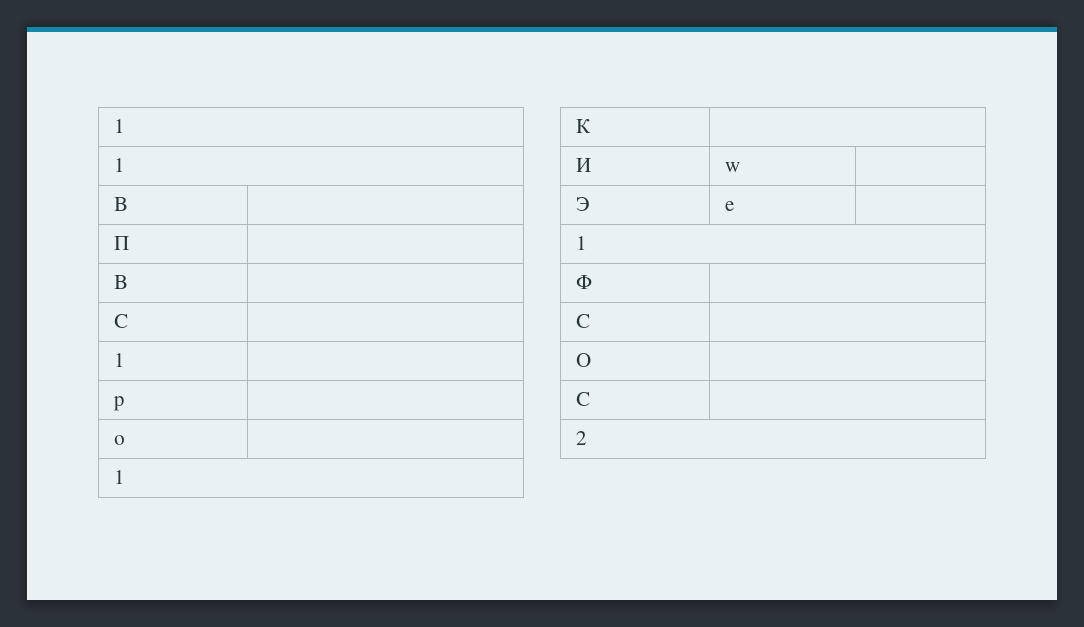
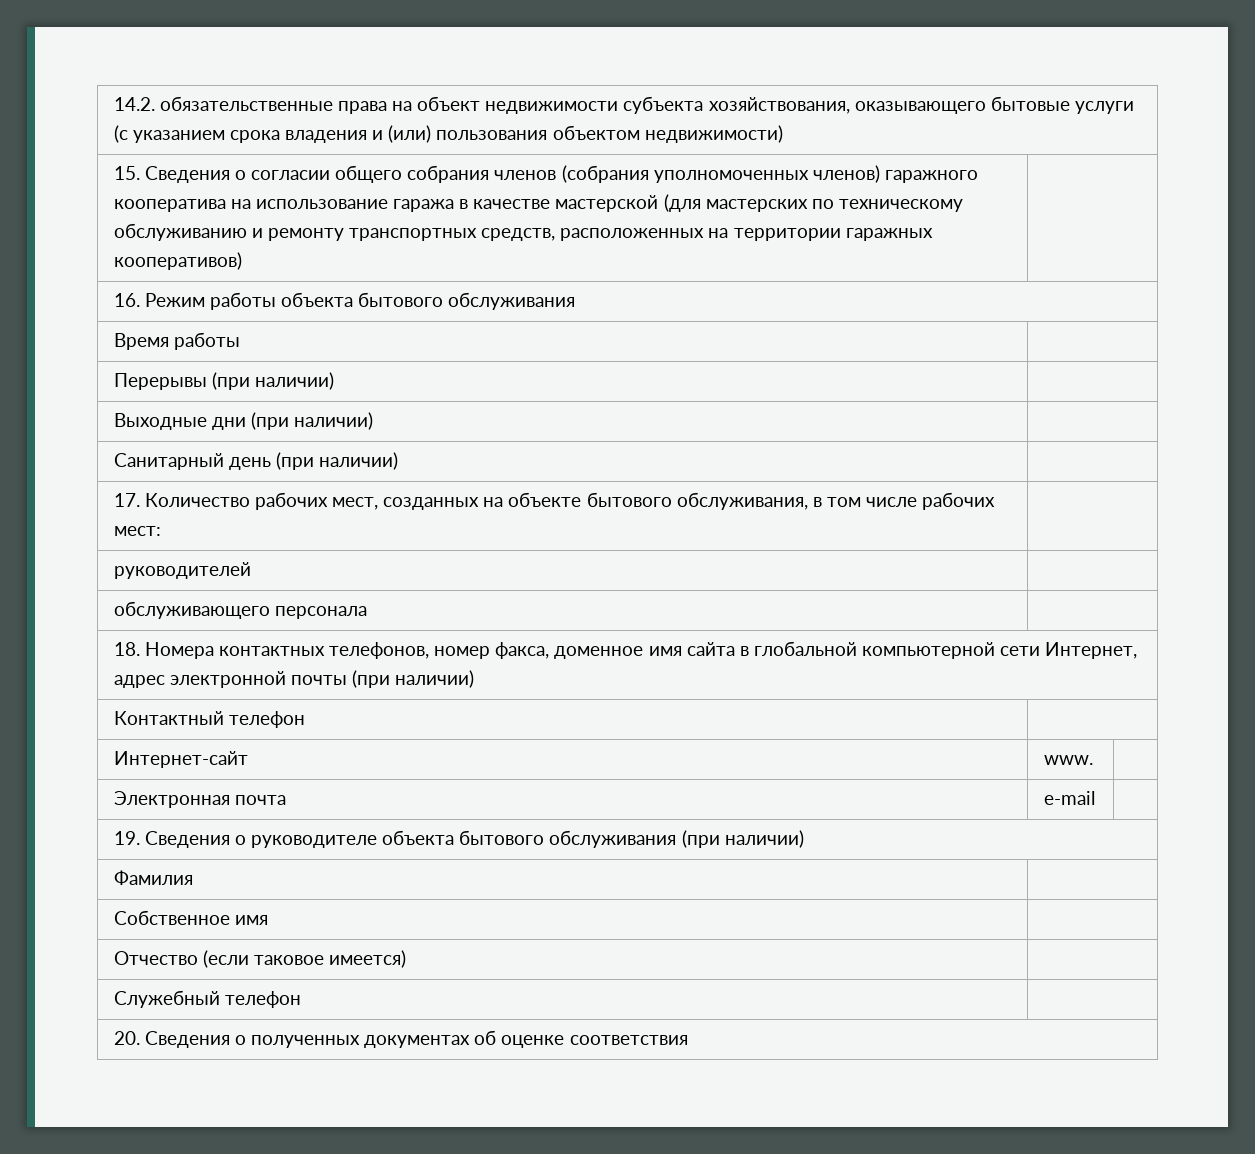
[114,119,126,133] [114,158,126,172] [114,197,129,211] [114,236,130,250] [114,275,129,289] [114,314,129,328] [114,353,126,367] [113,396,125,411] [114,435,126,445] [114,470,126,484] [576,119,592,133] [576,158,592,172] [725,162,741,172] [576,197,591,211] [725,201,735,211] [576,236,588,250] [576,275,593,289] [576,314,591,328] [576,353,592,367] [576,392,591,406] [576,431,588,445] 1 // 1 // В | // П | // В | // С | // 1 | // р | // о | // 1 // К | // И | w | // Э | e | // 1 // Ф | // С | // О | // С | // 2 -> [113,96,1134,114] [113,125,783,143] [113,165,978,183] [113,194,963,212] [113,223,933,241] [113,252,242,270] [113,292,576,310] [113,332,240,350] [113,372,334,390] [113,412,374,430] [113,452,399,470] [113,492,996,510] [113,526,161,536] [113,562,251,579] [113,601,367,619] [113,641,1138,659] [113,670,475,688] [113,711,305,728] [113,751,248,768] [1043,755,1093,765] [113,791,286,808] [1043,791,1095,805] [113,830,804,848] [113,870,193,885] [113,910,268,925] [113,950,407,968] [113,990,301,1008] [113,1030,688,1048] 14.2. обязательственные права на объект недвижимости субъекта хозяйствования, оказывающего бытовые услуги (с указанием срока владения и (или) пользования объектом недвижимости) // 15. Сведения о согласии общего собрания членов (собрания уполномоченных членов) гаражного кооператива на использование гаража в качестве мастерской (для мастерских по техническому обслуживанию и ремонту транспортных средств, расположенных на территории гаражных кооперативов) | // 16. Режим работы объекта бытового обслуживания // Время работы | // Перерывы (при наличии) | // Выходные дни (при наличии) | // Санитарный день (при наличии) | // 17. Количество рабочих мест, созданных на объекте бытового обслуживания, в том числе рабочих мест: | // руководителей | // обслуживающего персонала | // 18. Номера контактных телефонов, номер факса, доменное имя сайта в глобальной компьютерной сети Интернет, адрес электронной почты (при наличии) // Контактный телефон | // Интернет-сайт | www. | // Электронная почта | e-mail | // 19. Сведения о руководителе объекта бытового обслуживания (при наличии) // Фамилия | // Собственное имя | // Отчество (если таковое имеется) | // Служебный телефон | // 20. Сведения о полученных документах об оценке соответствия

